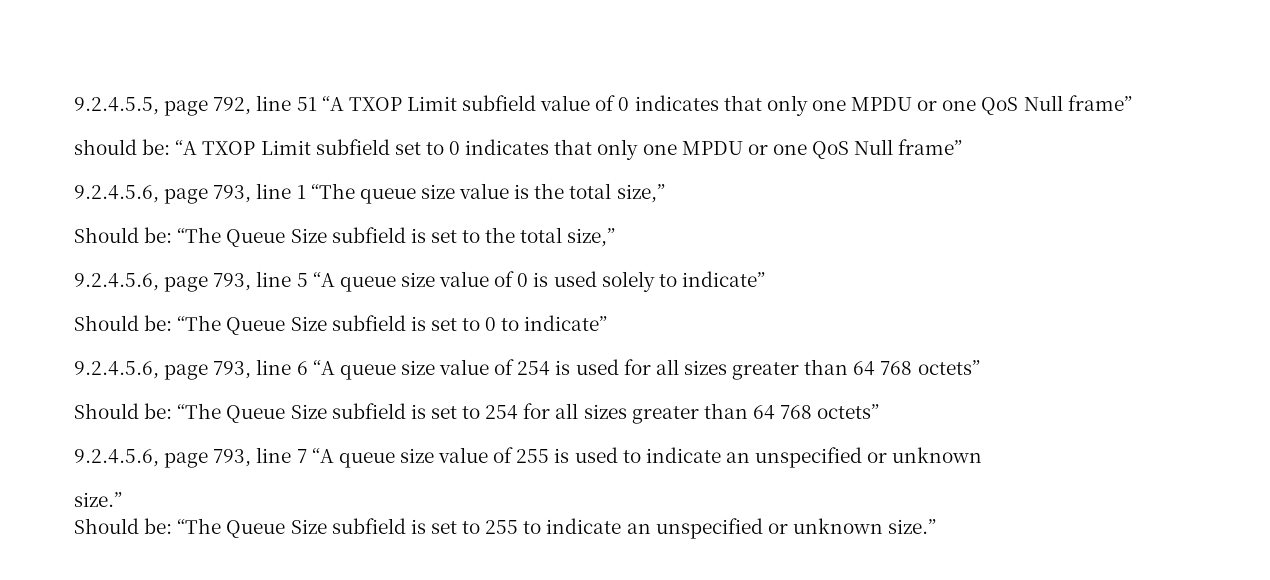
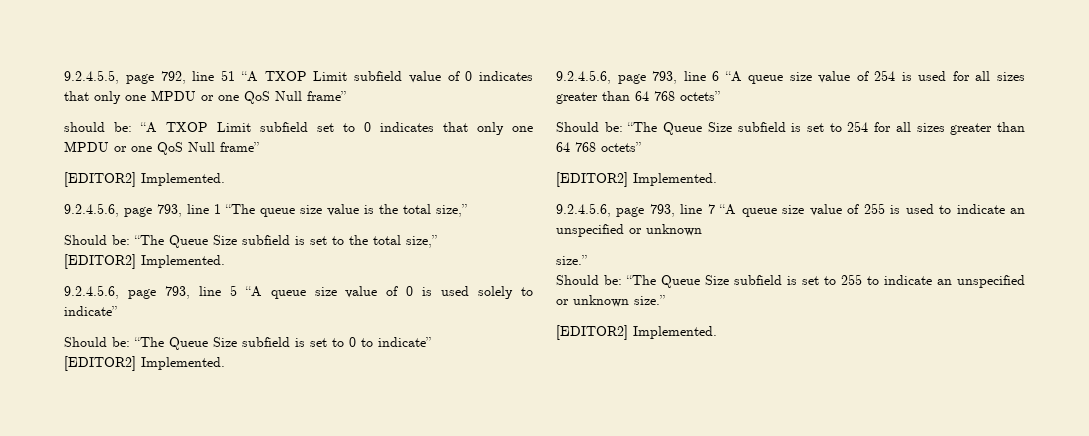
(963, 147) none -> [64,172,225,187] // [EDITOR2] Implemented.
(616, 237) none -> [64,254,225,269] // [EDITOR2] Implemented.
(608, 323) none -> [64,356,225,371] // [EDITOR2] Implemented.
(880, 411) none -> [556,172,717,187] // [EDITOR2] Implemented.
(937, 526) none -> [556,325,717,340] // [EDITOR2] Implemented.

